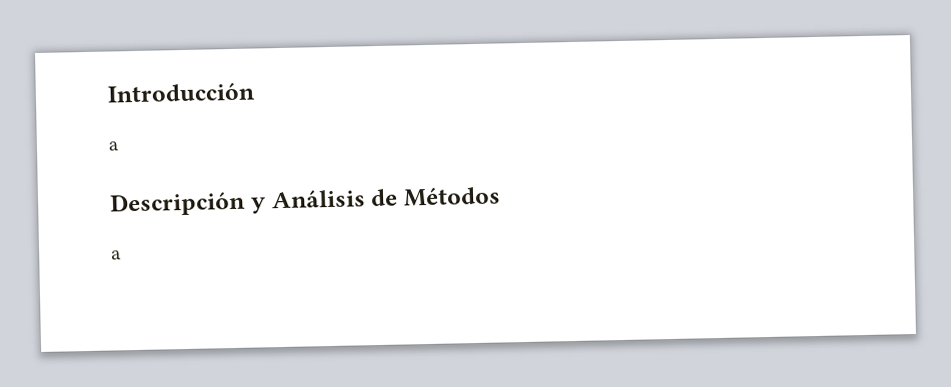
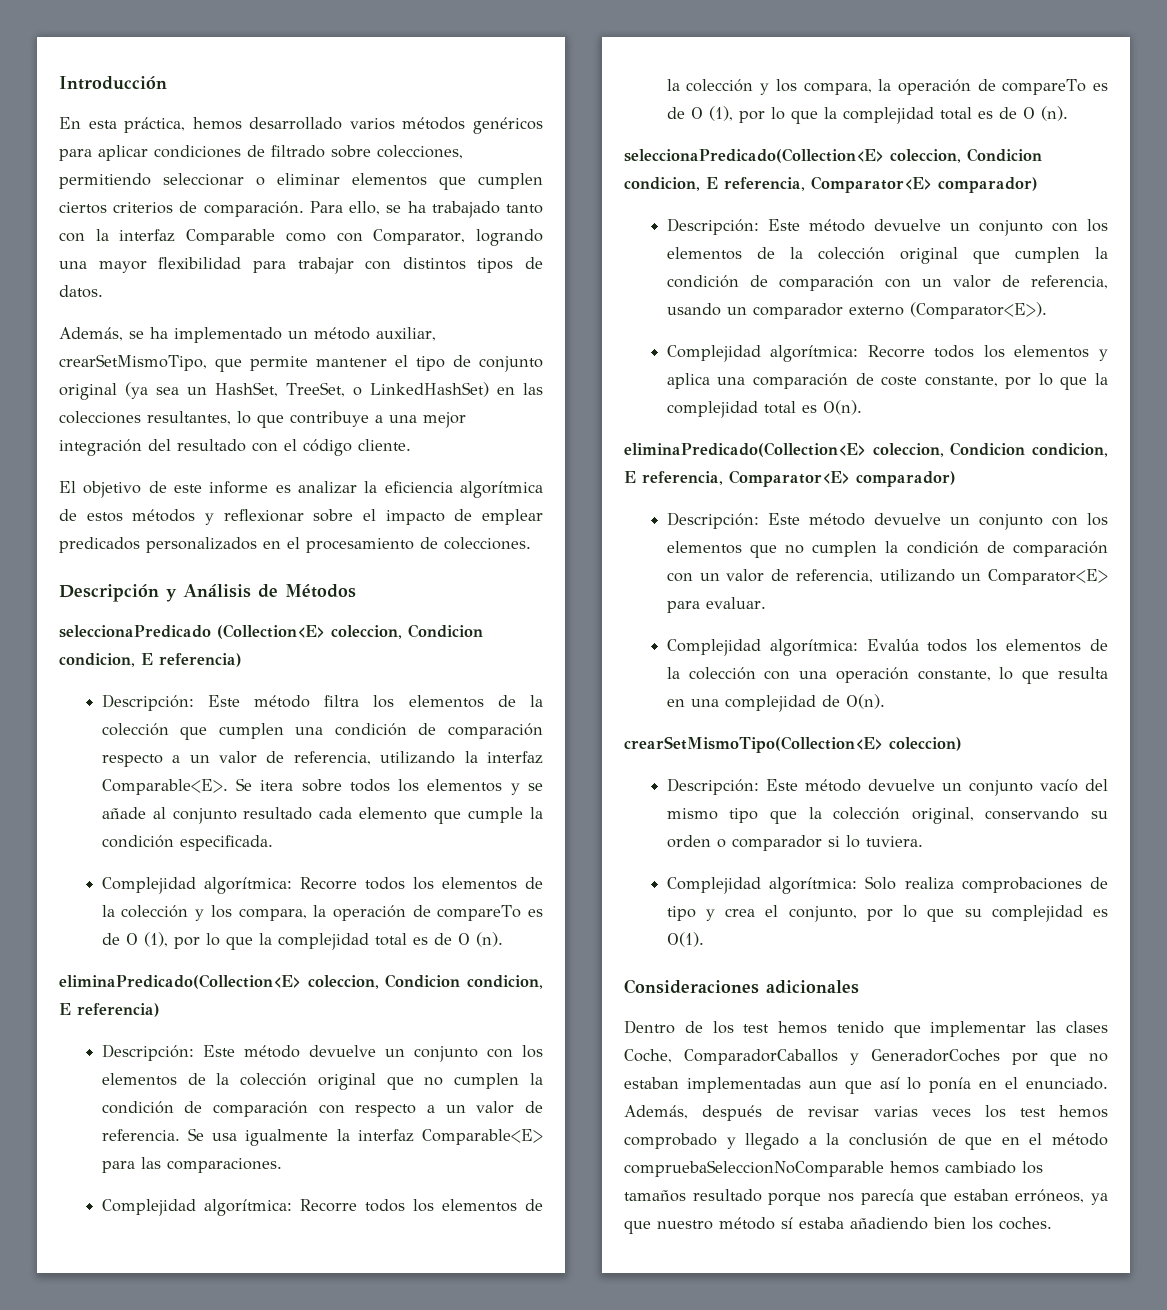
[108,141,120,151] a -> [59,117,543,134] [59,145,463,161] [59,173,543,190] [59,201,543,218] [59,229,543,246] [59,257,543,274] [59,285,103,298] [59,327,436,343] [59,354,543,372] [59,382,543,400] [59,411,466,428] [59,439,411,456] [59,481,543,498] [59,509,543,525] [59,537,531,553] En esta práctica, hemos desarrollado varios métodos genéricos para aplicar condiciones de filtrado sobre colecciones, permitiendo seleccionar o eliminar elementos que cumplen ciertos criterios de comparación. Para ello, se ha trabajado tanto con la interfaz Comparable como con Comparator, logrando una mayor flexibilidad para trabajar con distintos tipos de datos. // Además, se ha implementado un método auxiliar, crearSetMismoTipo, que permite mantener el tipo de conjunto original (ya sea un HashSet, TreeSet, o LinkedHashSet) en las colecciones resultantes, lo que contribuye a una mejor integración del resultado con el código cliente. // El objetivo de este informe es analizar la eficiencia algorítmica de estos métodos y reflexionar sobre el impacto de emplear predicados personalizados en el procesamiento de colecciones.
[111,250,122,260] a -> [59,624,483,639] [59,653,242,667] [101,694,543,711] [101,723,543,740] [101,751,543,767] [101,778,543,795] [101,807,543,824] [101,835,273,851] [101,877,544,894] [101,905,543,921] [101,932,503,950] [59,974,543,989] [59,1003,160,1017] [101,1044,543,1062] [101,1073,543,1090] [101,1101,543,1117] [101,1128,543,1146] [101,1157,282,1173] [101,1199,544,1216] [666,79,1108,95] [666,106,1068,124] [624,148,1042,163] [624,176,1038,193] [666,218,1108,236] [666,247,1108,264] [666,275,1108,291] [666,302,1047,319] [666,345,1108,362] [666,373,1108,390] [666,400,862,418] [624,442,1108,457] [624,470,956,487] [666,512,1108,530] [666,541,1108,558] [666,569,1108,585] [666,597,766,613] [666,639,1108,656] [666,667,1108,684] [666,694,885,712] [624,736,962,753] [666,778,1108,796] [666,807,1108,824] [666,835,923,851] [666,876,1108,894] [666,905,1108,922] [666,932,704,947] [624,979,859,994] [624,1020,1108,1038] [624,1049,1108,1066] [624,1077,1108,1094] [624,1105,1108,1121] [624,1133,1108,1150] [624,1160,1043,1177] [624,1189,1108,1206] [624,1217,1052,1234] seleccionaPredicado (Collection<E> coleccion, Condicion condicion, E referencia) // Descripción: Este método filtra los elementos de la colección que cumplen una condición de comparación respecto a un valor de referencia, utilizando la interfaz Comparable<E>. Se itera sobre todos los elementos y se añade al conjunto resultado cada elemento que cumple la condición especificada. // Complejidad algorítmica: Recorre todos los elementos de la colección y los compara, la operación de compareTo es de O (1), por lo que la complejidad total es de O (n). // eliminaPredicado(Collection<E> coleccion, Condicion condicion, E referencia) // Descripción: Este método devuelve un conjunto con los elementos de la colección original que no cumplen la condición de comparación con respecto a un valor de referencia. Se usa igualmente la interfaz Comparable<E> para las comparaciones. // Complejidad algorítmica: Recorre todos los elementos de la colección y los compara, la operación de compareTo es de O (1), por lo que la complejidad total es de O (n). // seleccionaPredicado(Collection<E> coleccion, Condicion condicion, E referencia, Comparator<E> comparador) // Descripción: Este método devuelve un conjunto con los elementos de la colección original que cumplen la condición de comparación con un valor de referencia, usando un comparador externo (Comparator<E>). // Complejidad algorítmica: Recorre todos los elementos y aplica una comparación de coste constante, por lo que la complejidad total es O(n). // eliminaPredicado(Collection<E> coleccion, Condicion condicion, E referencia, Comparator<E> comparador) // Descripción: Este método devuelve un conjunto con los elementos que no cumplen la condición de comparación con un valor de referencia, utilizando un Comparator<E> para evaluar. // Complejidad algorítmica: Evalúa todos los elementos de la colección con una operación constante, lo que resulta en una complejidad de O(n). // crearSetMismoTipo(Collection<E> coleccion) // Descripción: Este método devuelve un conjunto vacío del mismo tipo que la colección original, conservando su orden o comparador si lo tuviera. // Complejidad algorítmica: Solo realiza comprobaciones de tipo y crea el conjunto, por lo que su complejidad es O(1). // Consideraciones adicionales // Dentro de los test hemos tenido que implementar las clases Coche, ComparadorCaballos y GeneradorCoches por que no estaban implementadas aun que así lo ponía en el enunciado. Además, después de revisar varias veces los test hemos comprobado y llegado a la conclusión de que en el método compruebaSeleccionNoComparable hemos cambiado los tamaños resultado porque nos parecía que estaban erróneos, ya que nuestro método sí estaba añadiendo bien los coches.

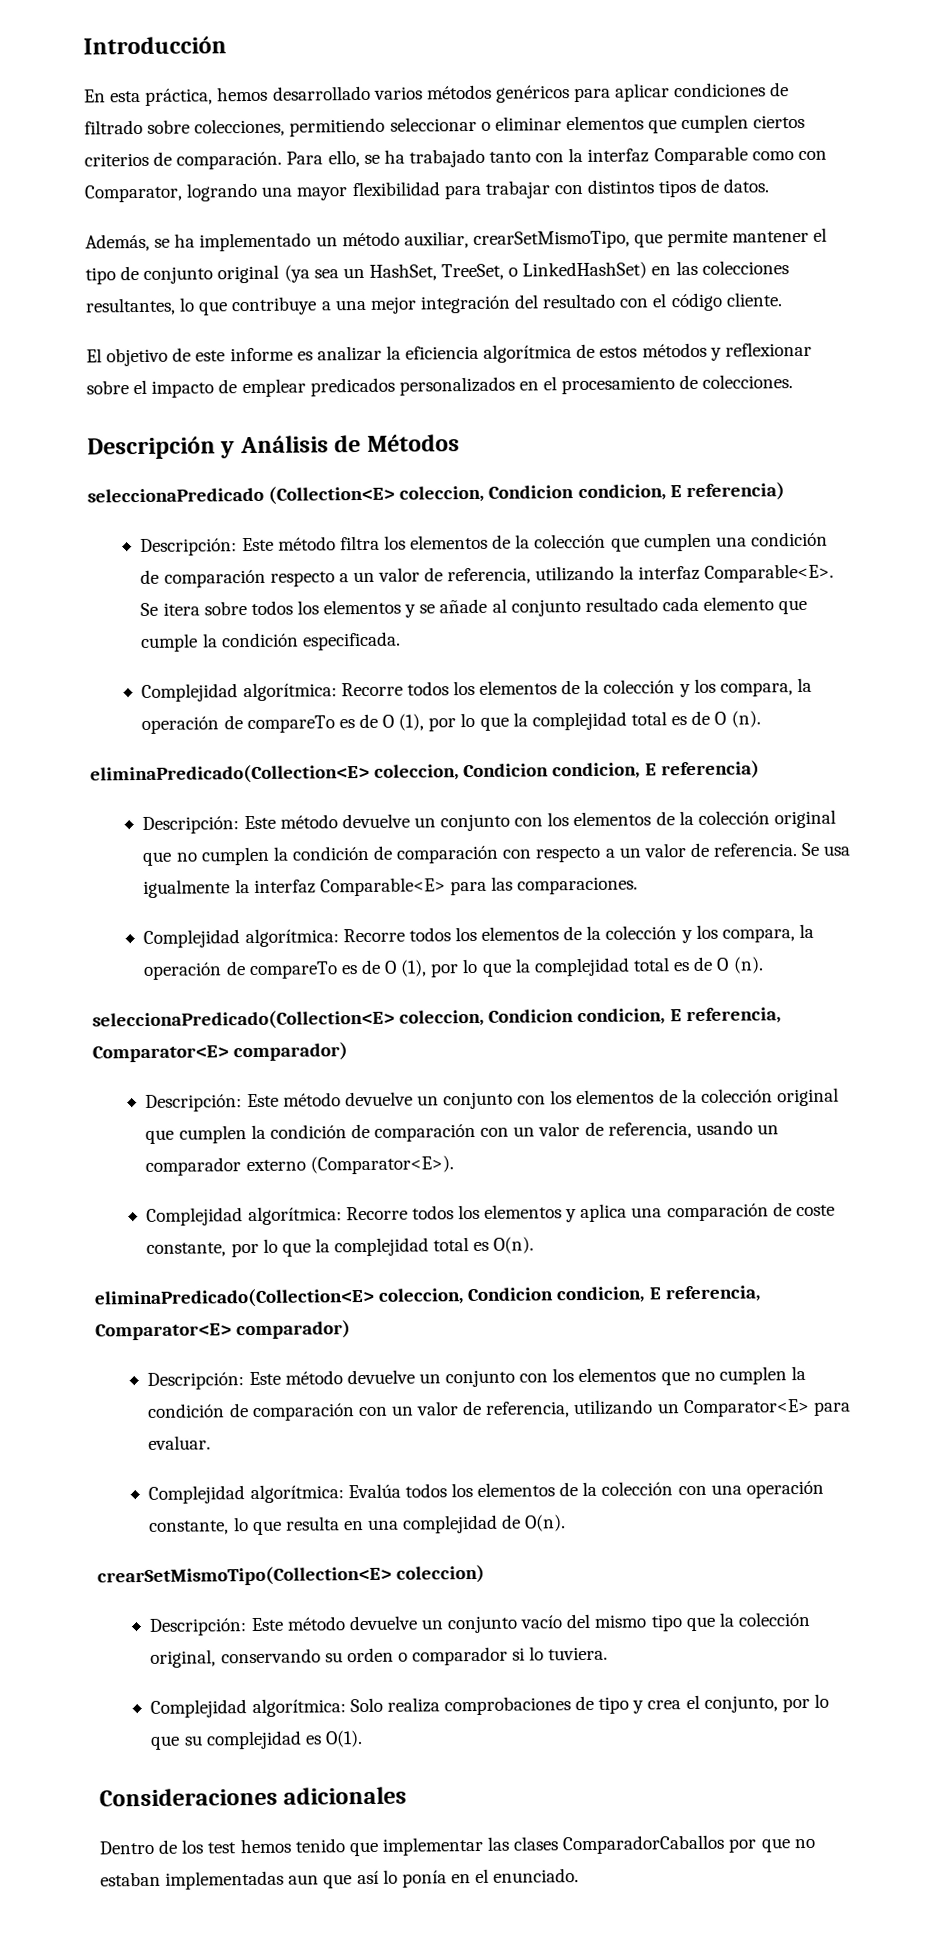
[624,1049,1000,1065] Coche, ComparadorCaballos y GeneradorCoches -> [562,1834,726,1855] ComparadorCaballos
[624,1105,1108,1121] [624,1133,1108,1150] [624,1160,1043,1177] [624,1189,1108,1206] [624,1217,1052,1234] Además, después de revisar varias veces los test hemos comprobado y llegado a la conclusión de que en el método compruebaSeleccionNoComparable hemos cambiado los tamaños resultado porque nos parecía que estaban erróneos, ya que nuestro método sí estaba añadiendo bien los coches. -> (580, 1875) none

